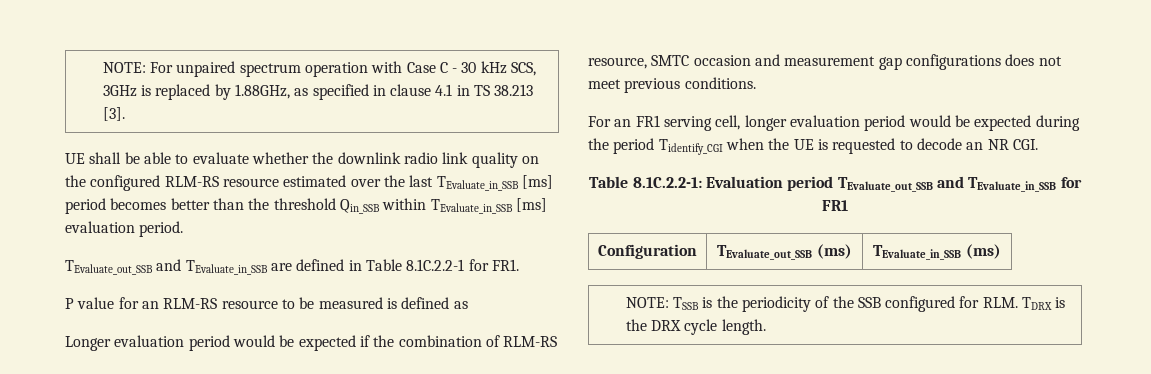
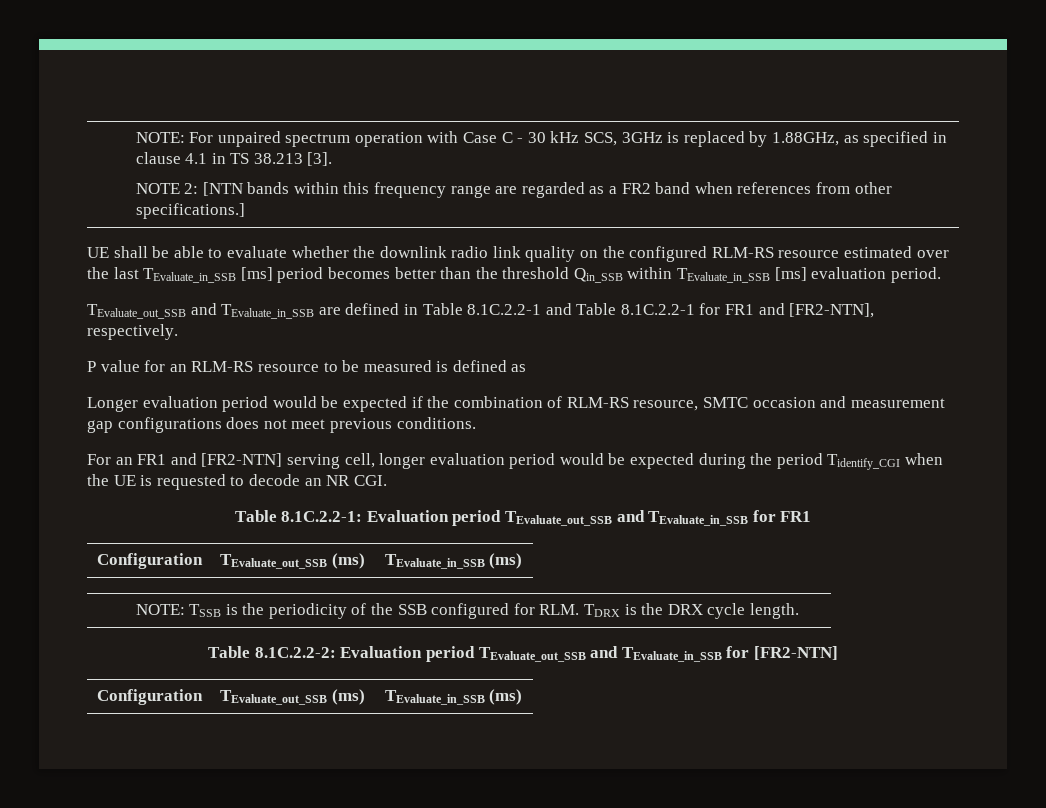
(125, 114) none -> [135,182,892,198] [135,203,245,219] // NOTE 2: [NTN bands within this frequency range are regarded as a FR2 band when references from other specifications.]
[468,259,519,271] for FR1. -> [545,303,875,318] [87,324,178,340] and Table 8.1C.2.2-1 for FR1 and [FR2-NTN], respectively.
(660, 121) none -> [170,453,283,467] and [FR2-NTN]
(766, 327) none -> [208,646,838,662] [96,689,203,705] [220,689,365,705] [384,689,523,705] // Table 8.1C.2.2-2: Evaluation period TEvaluate_out_SSB and TEvaluate_in_SSB for [FR2-NTN] // Configuration | TEvaluate_out_SSB (ms) | TEvaluate_in_SSB (ms)

